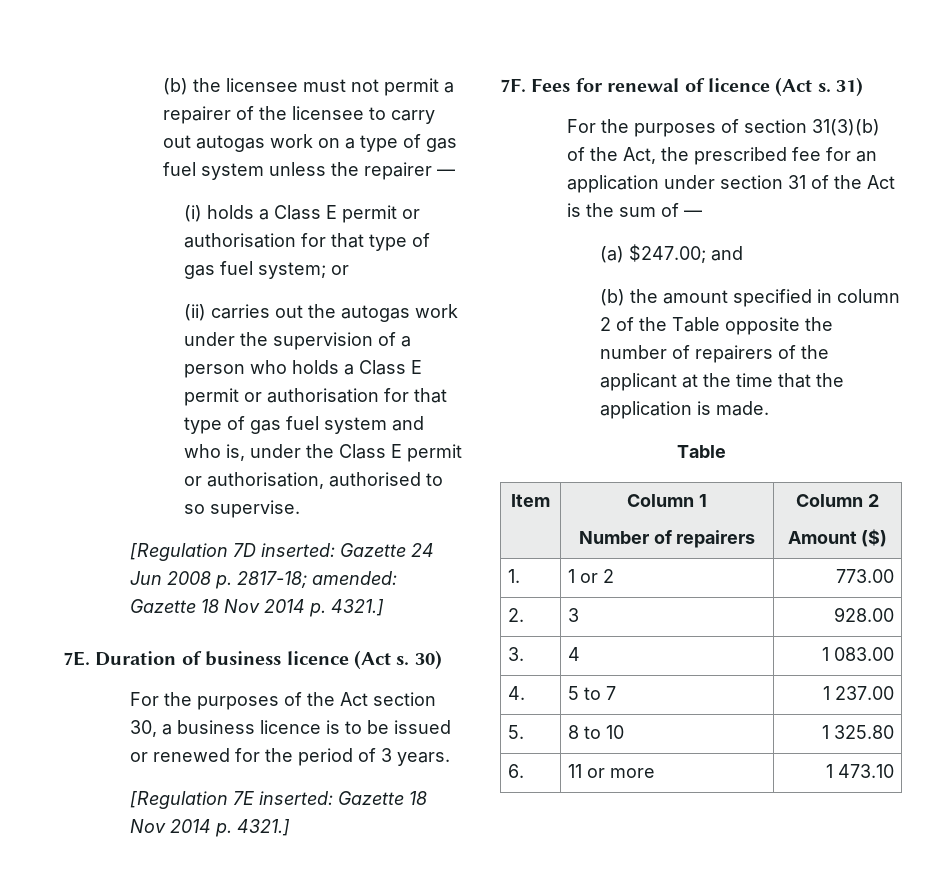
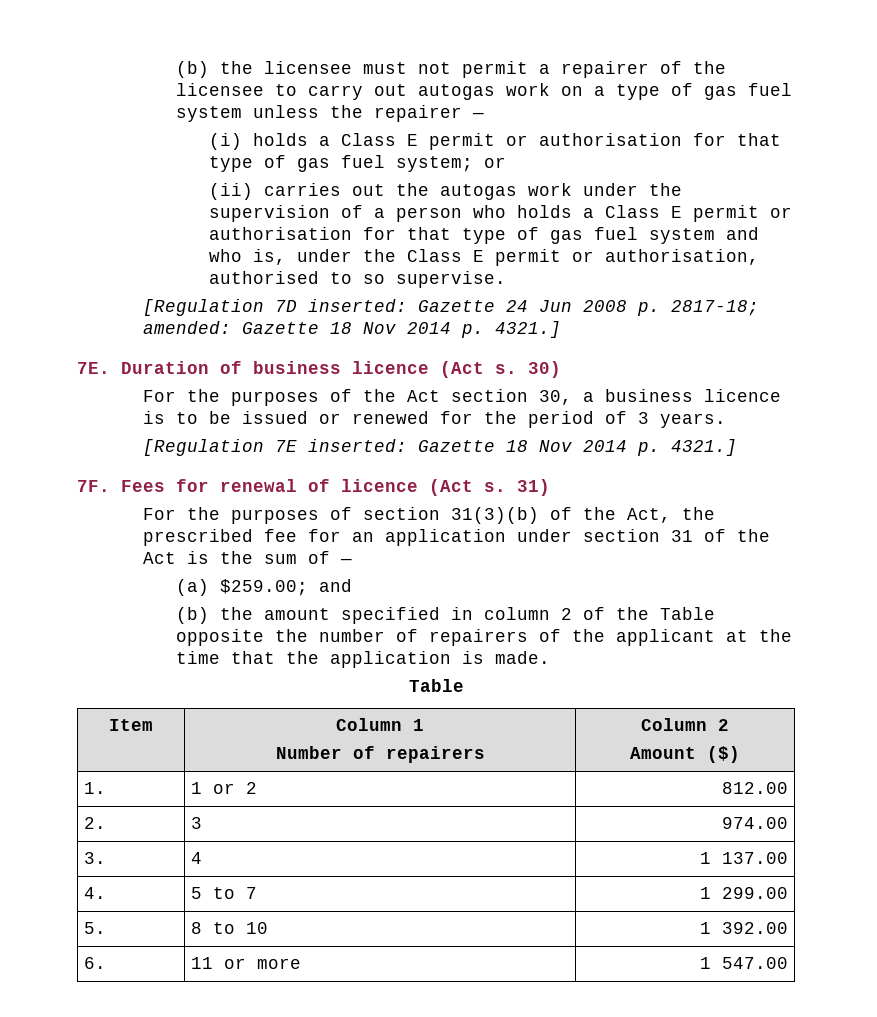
[629,244,707,263] $247.00; -> [219,579,308,596] $259.00;
[836,569,895,583] 773.00 -> [721,782,788,794] 812.00
[834,607,895,622] 928.00 -> [721,817,788,829] 974.00
[834,647,895,661] 083.00 -> [721,852,788,864] 137.00
[835,686,895,700] 237.00 -> [721,887,788,899] 299.00
[834,725,895,739] 325.80 -> [721,922,788,934] 392.00
[838,764,895,778] 473.10 -> [721,957,788,969] 547.00

